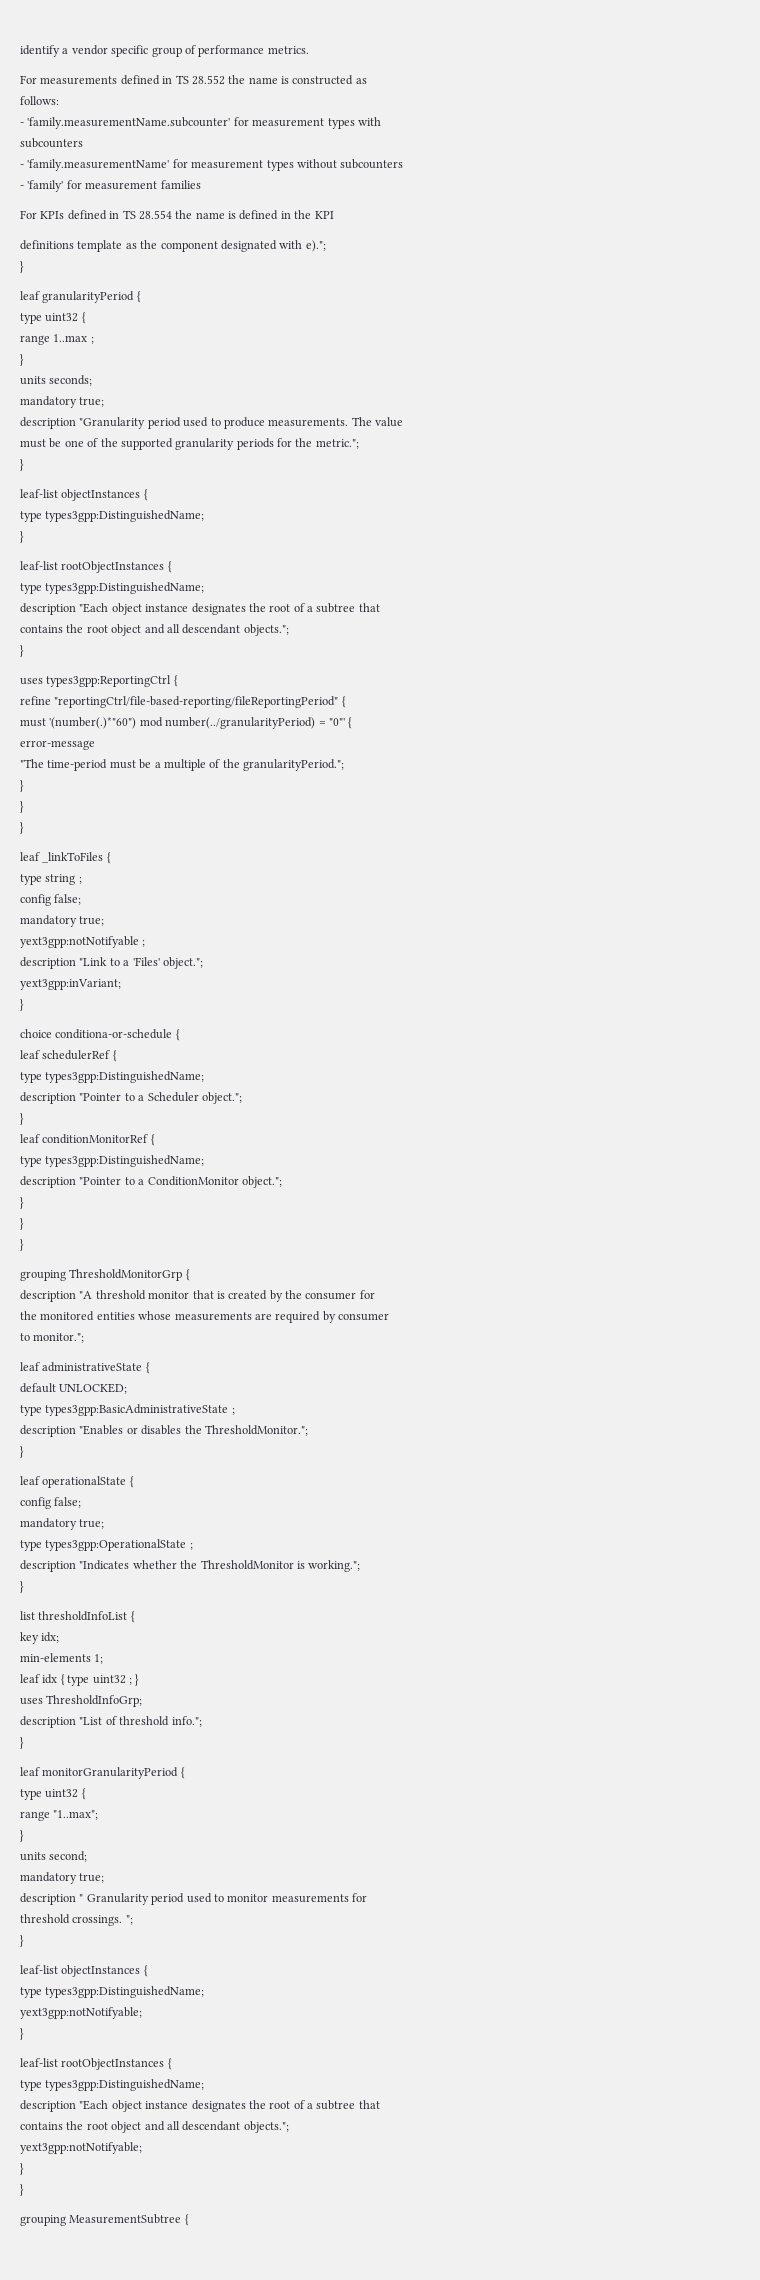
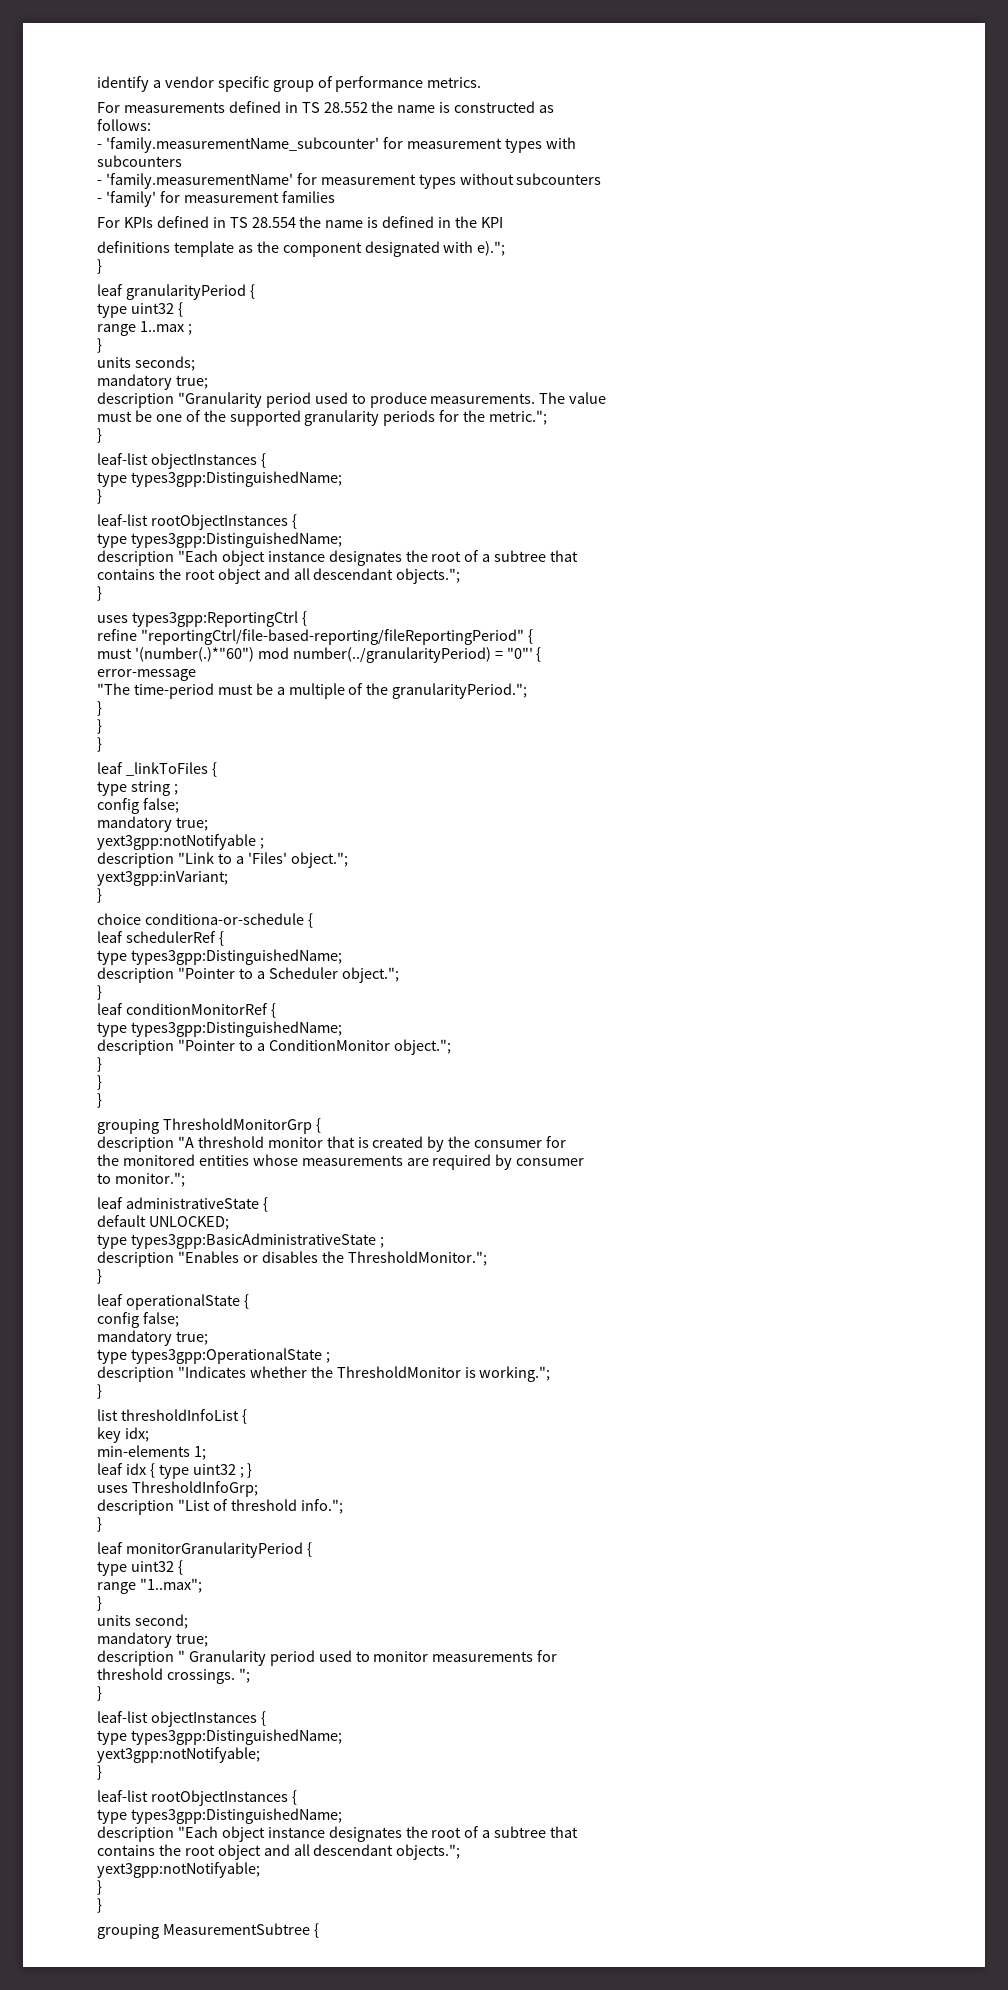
[27,117,231,129] 'family.measurementName.subcounter' -> [105,137,379,153] 'family.measurementName_subcounter'

